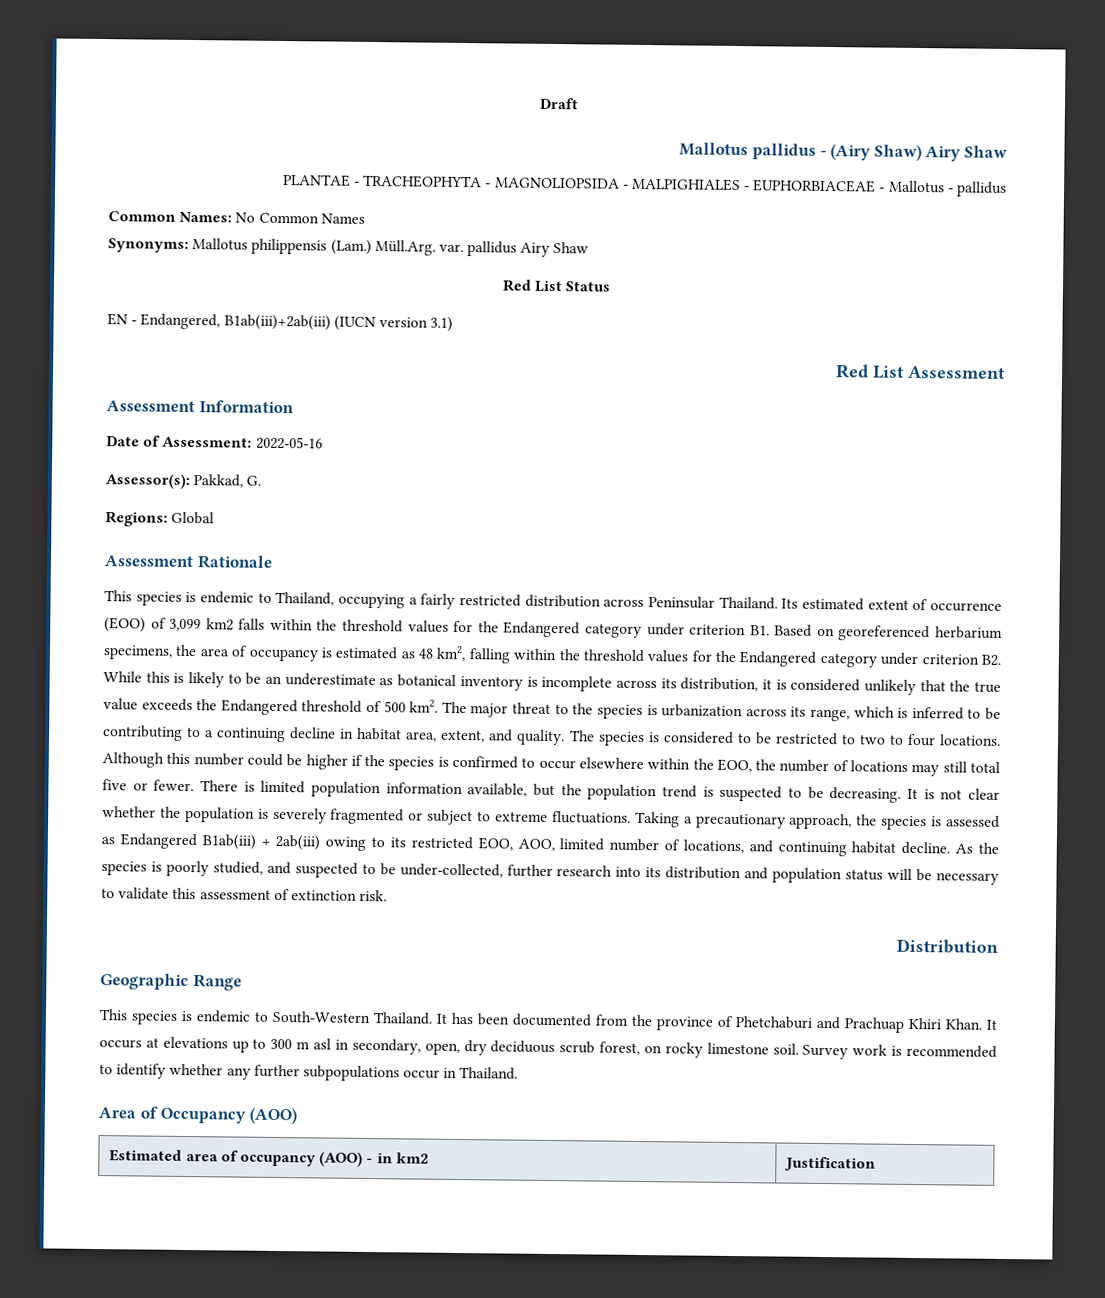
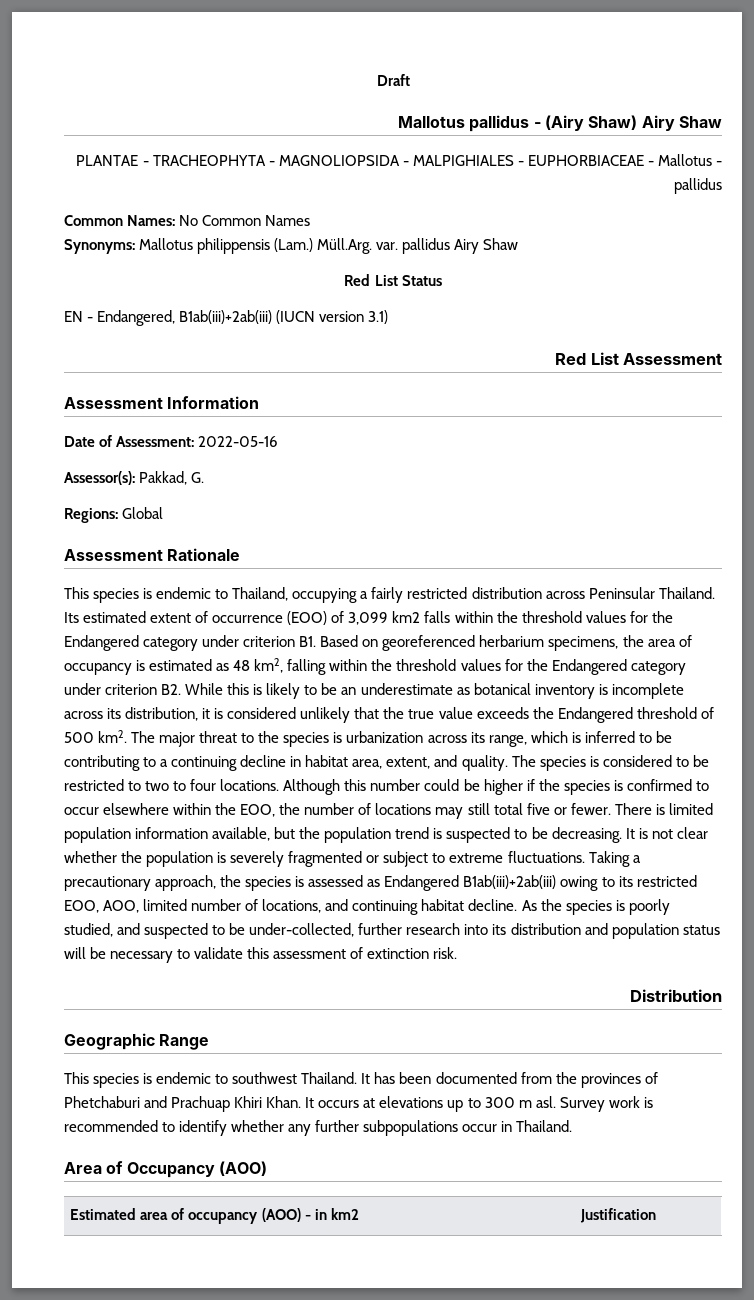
[201,834,321,851] B1ab(iii) + 2ab(iii) -> [463,875,557,889] B1ab(iii)+2ab(iii)
[272,1010,370,1025] South-Western -> [232,1072,298,1084] southwest
[656,1016,713,1031] province -> [580,1073,641,1088] provinces
[313,1038,799,1058] asl in secondary, open, dry deciduous scrub forest, on rocky limestone soil. -> [535,1096,556,1108] asl.

